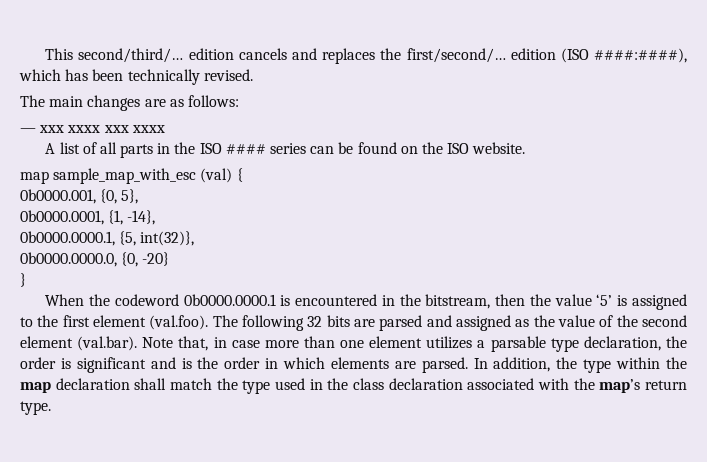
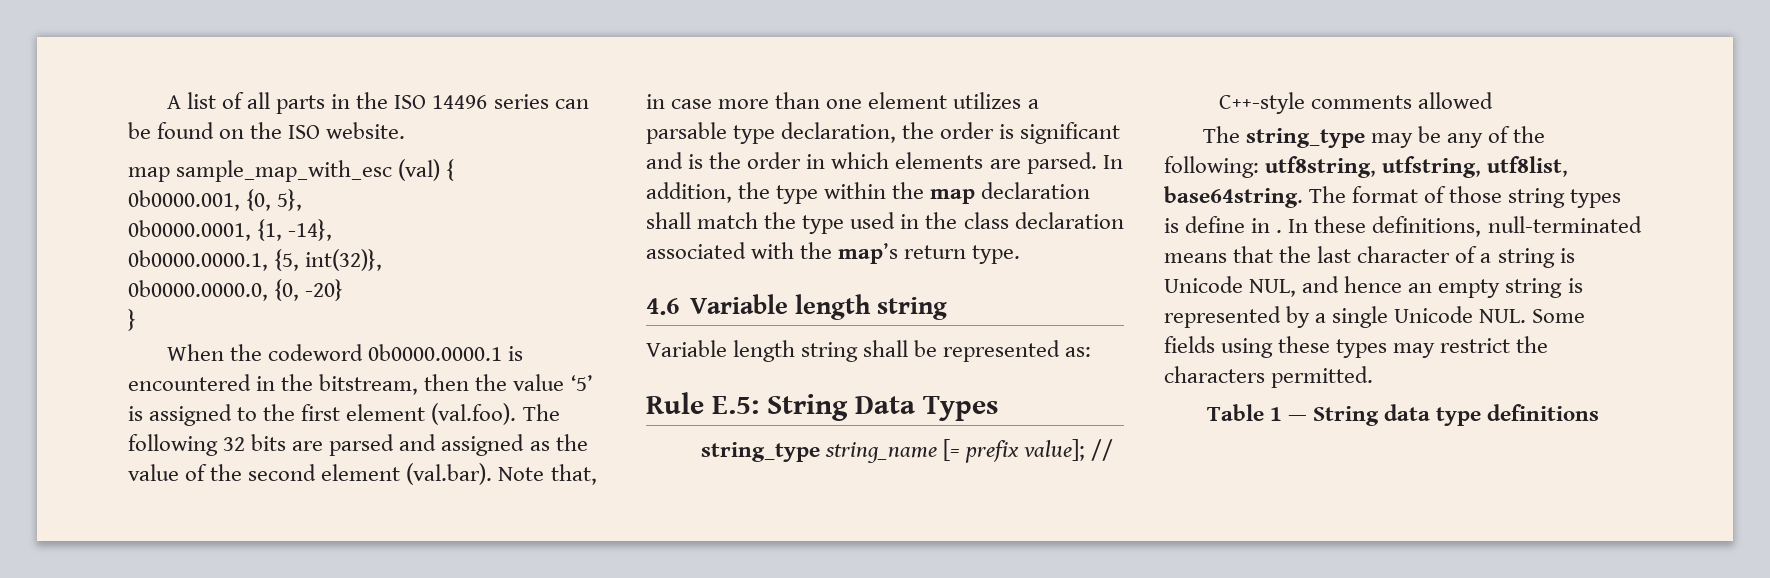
[45,48,687,64] [19,69,253,85] [20,95,239,111] [20,125,165,133] This second/third/… edition cancels and replaces the first/second/… edition (ISO ####:####), which has been technically revised. // The main changes are as follows: // — xxx xxxx xxx xxxx // -> (166, 102) none
[225,144,266,154] #### -> [432,95,488,109] 14496
(51, 408) none -> [646,294,948,320] [646,340,1092,362] [646,392,998,421] [700,439,1113,463] [1218,92,1493,114] [1202,126,1546,148] [1164,156,1569,178] [1164,186,1622,208] [1164,216,1642,237] [1164,246,1575,268] [1164,276,1583,298] [1164,306,1586,328] [1164,336,1549,358] [1164,366,1374,388] [1206,404,1600,426] // 4.6 Variable length string // Variable length string shall be represented as: // Rule E.5: String Data Types // string_type string_name [= prefix value]; // C++-style comments allowed // The string_type may be any of the following: utf8string, utfstring, utf8list, base64string. The format of those string types is define in . In these definitions, null-terminated means that the last character of a string is Unicode NUL, and hence an empty string is represented by a single Unicode NUL. Some fields using these types may restrict the characters permitted. // Table 1 — String data type definitions

